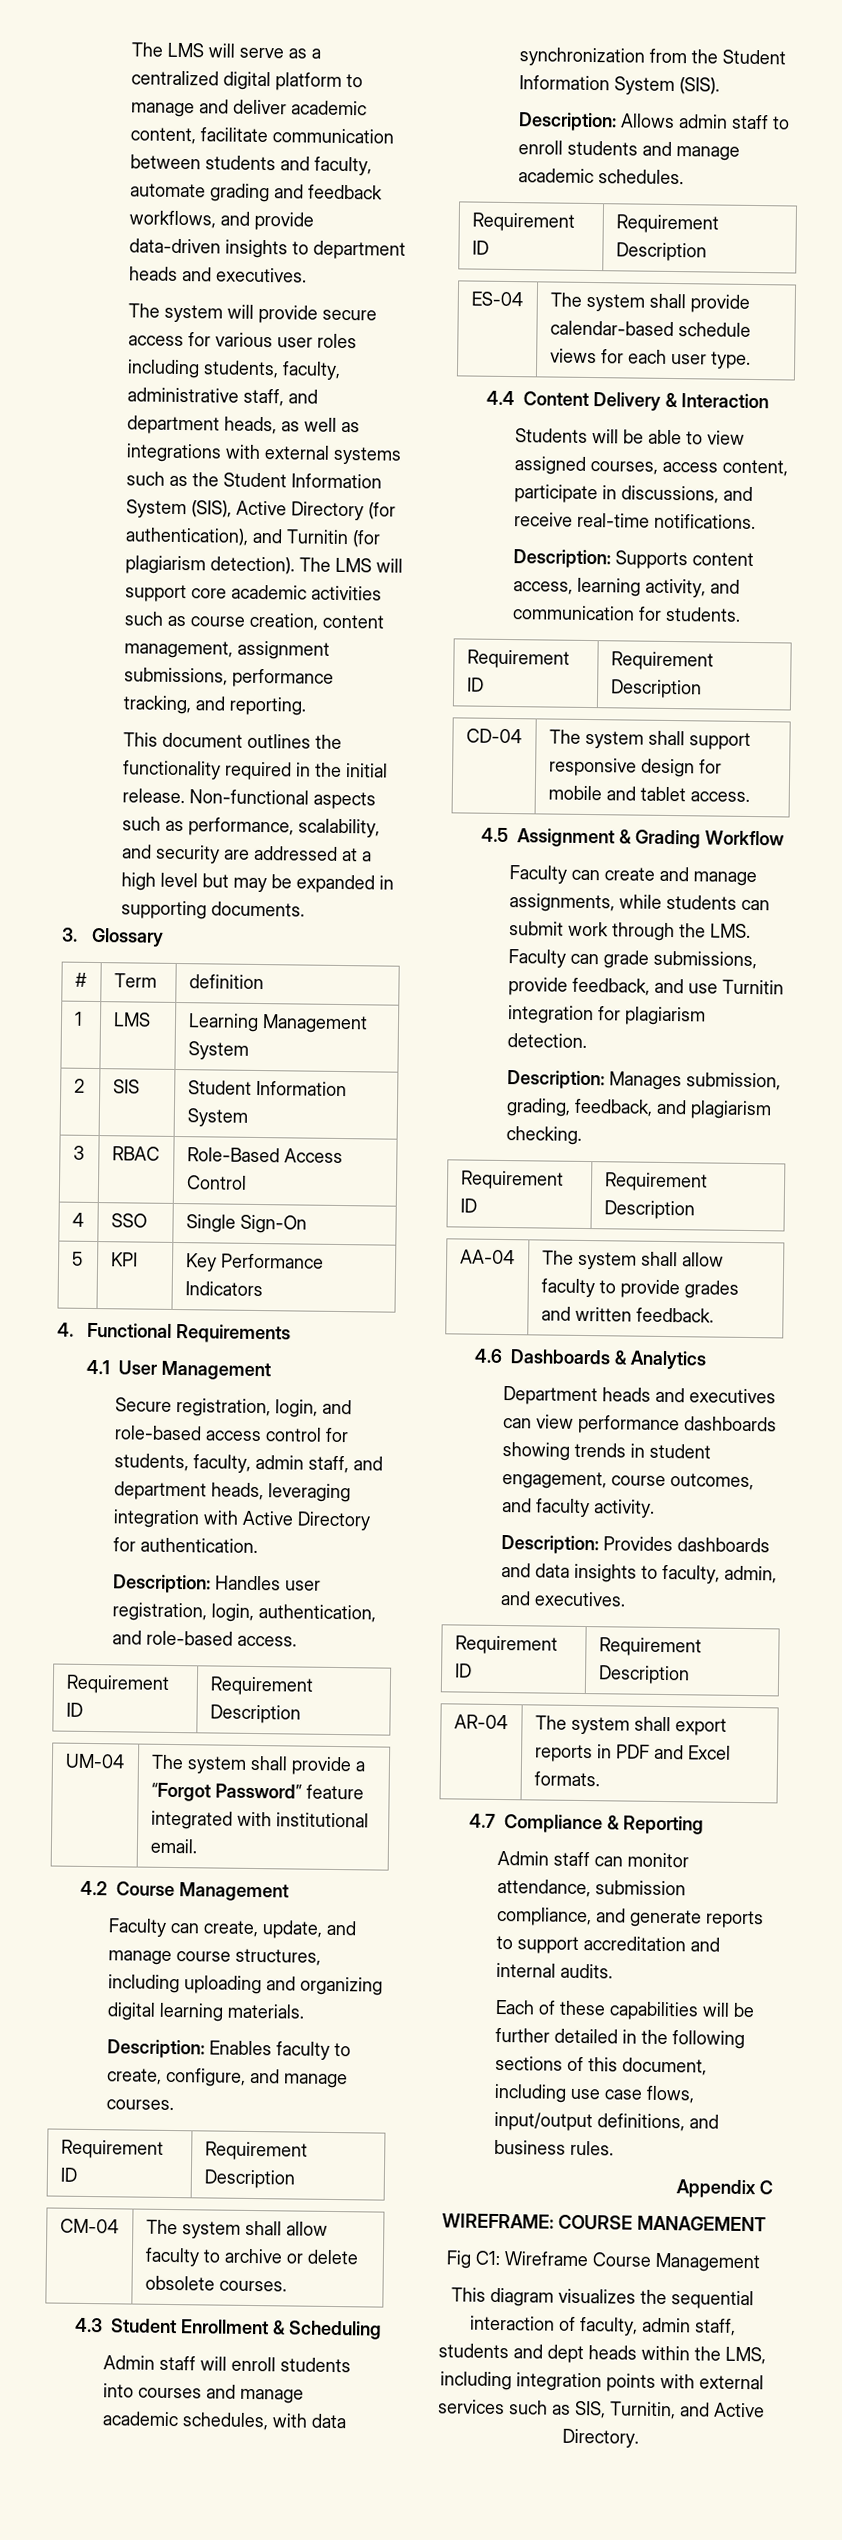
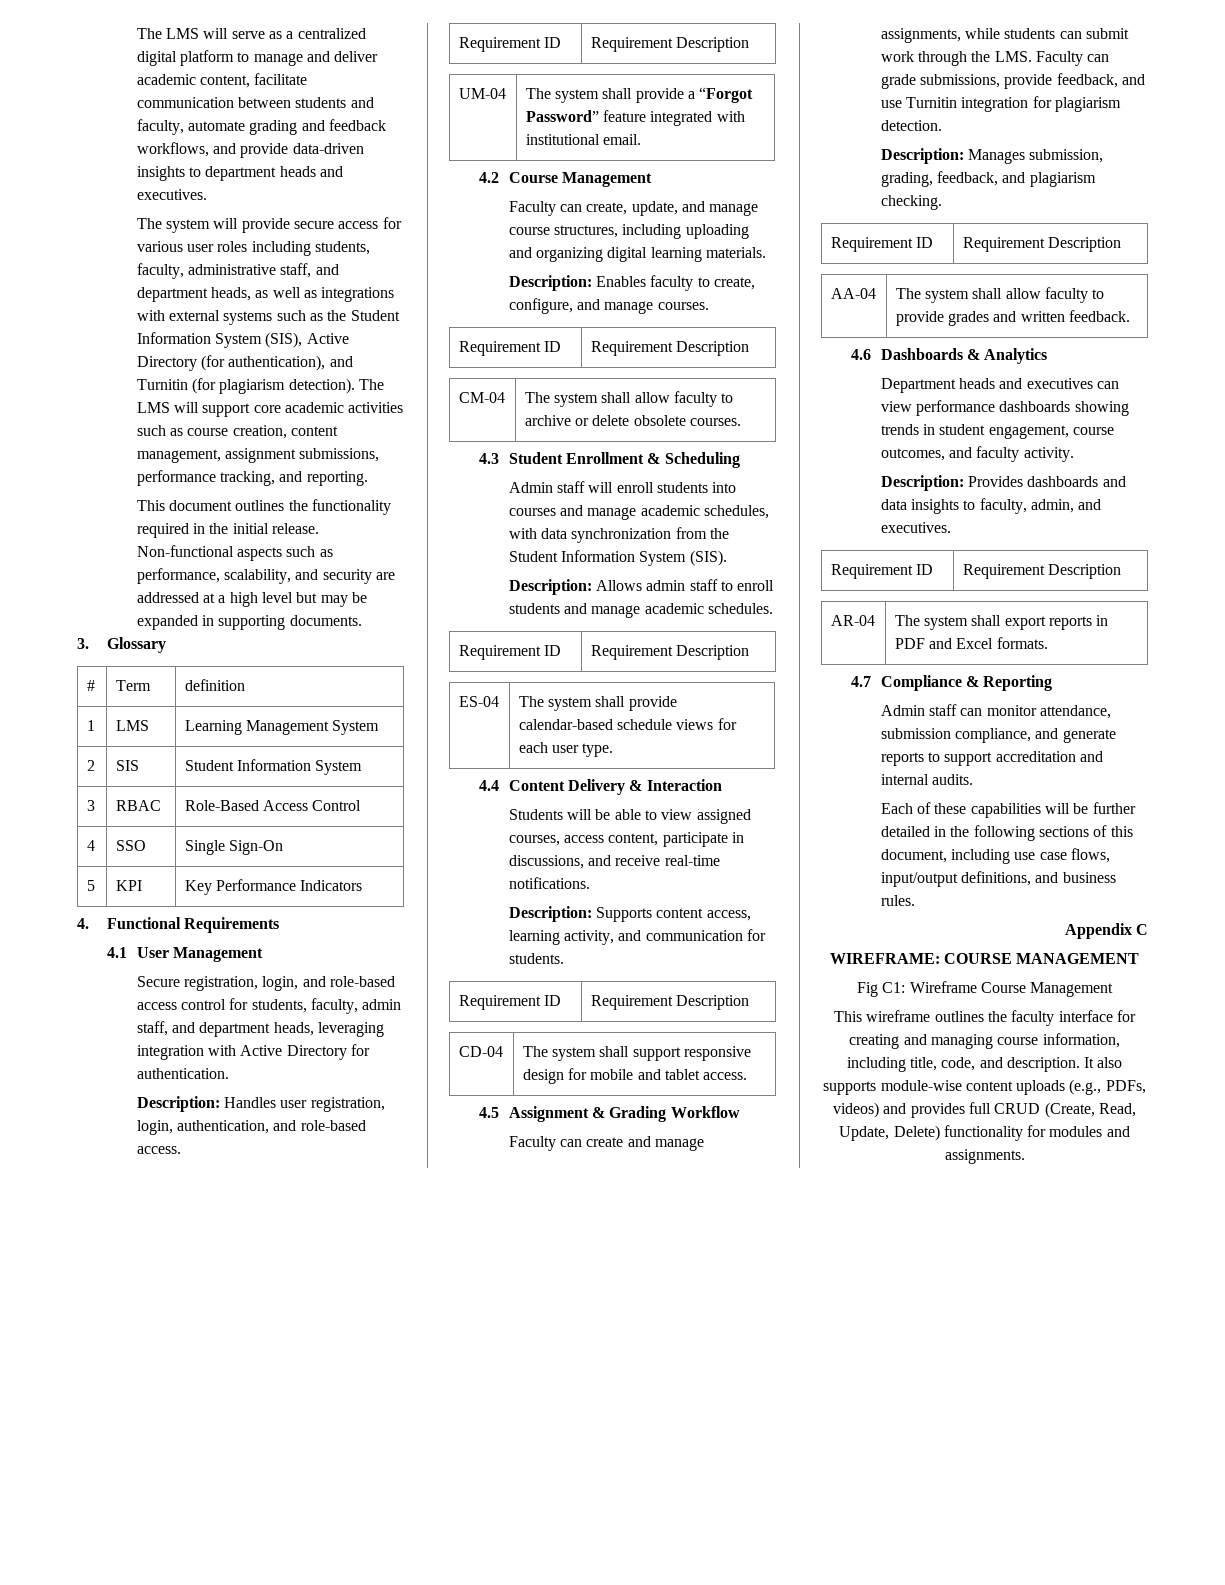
[490,2287,754,2310] [469,2315,736,2336] [437,2343,766,2365] [439,2371,764,2392] [438,2399,765,2420] [562,2428,639,2448] diagram visualizes the sequential interaction of faculty, admin staff, students and dept heads within the LMS, including integration points with external services such as SIS, Turnitin, and Active Directory. -> [866,1010,1136,1026] [849,1033,1120,1049] [846,1057,1123,1072] [823,1079,1146,1095] [833,1102,1136,1118] [839,1125,1130,1141] [944,1149,1025,1164] wireframe outlines the faculty interface for creating and managing course information, including title, code, and description. It also supports module-wise content uploads (e.g., PDFs, videos) and provides full CRUD (Create, Read, Update, Delete) functionality for modules and assignments.

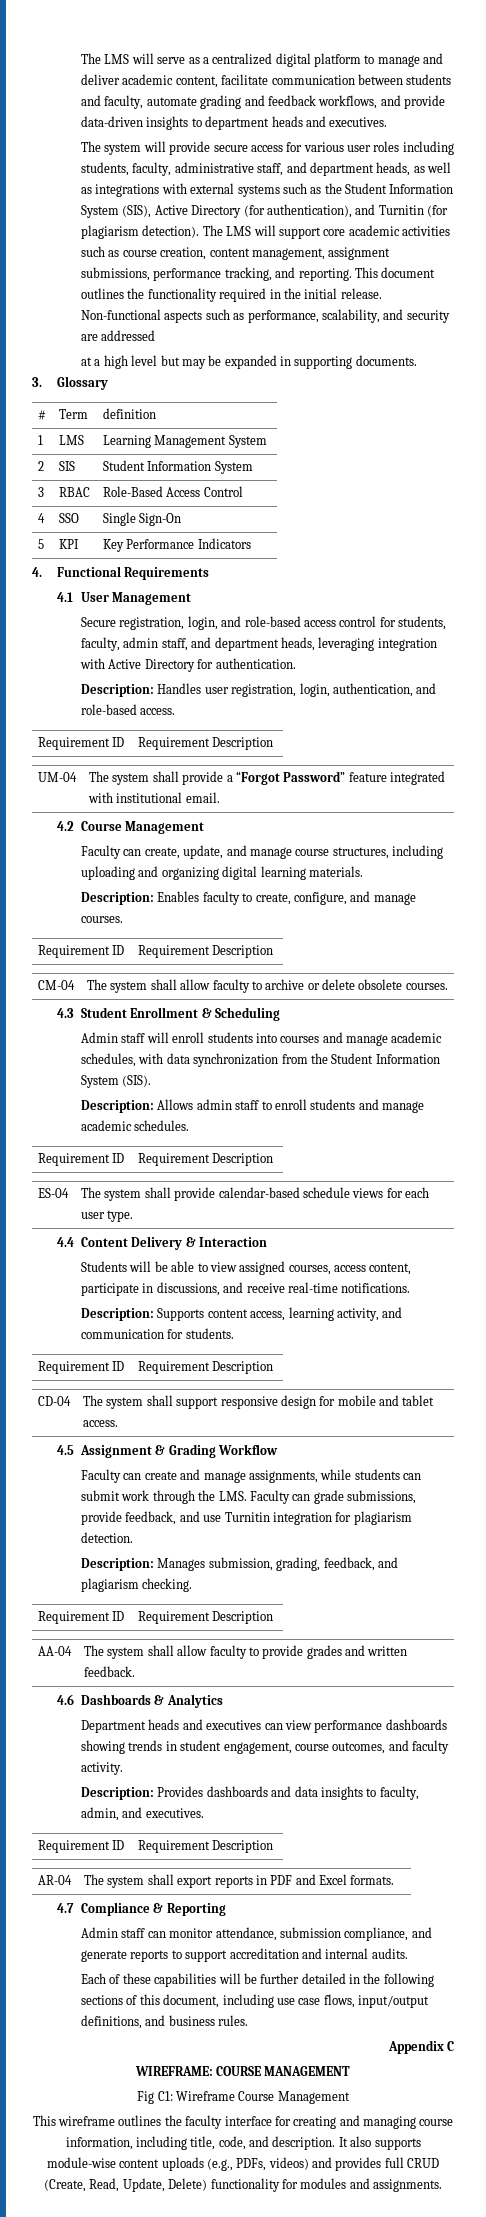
(368, 478) // -> (352, 274) none
(199, 597) none -> (156, 335) //

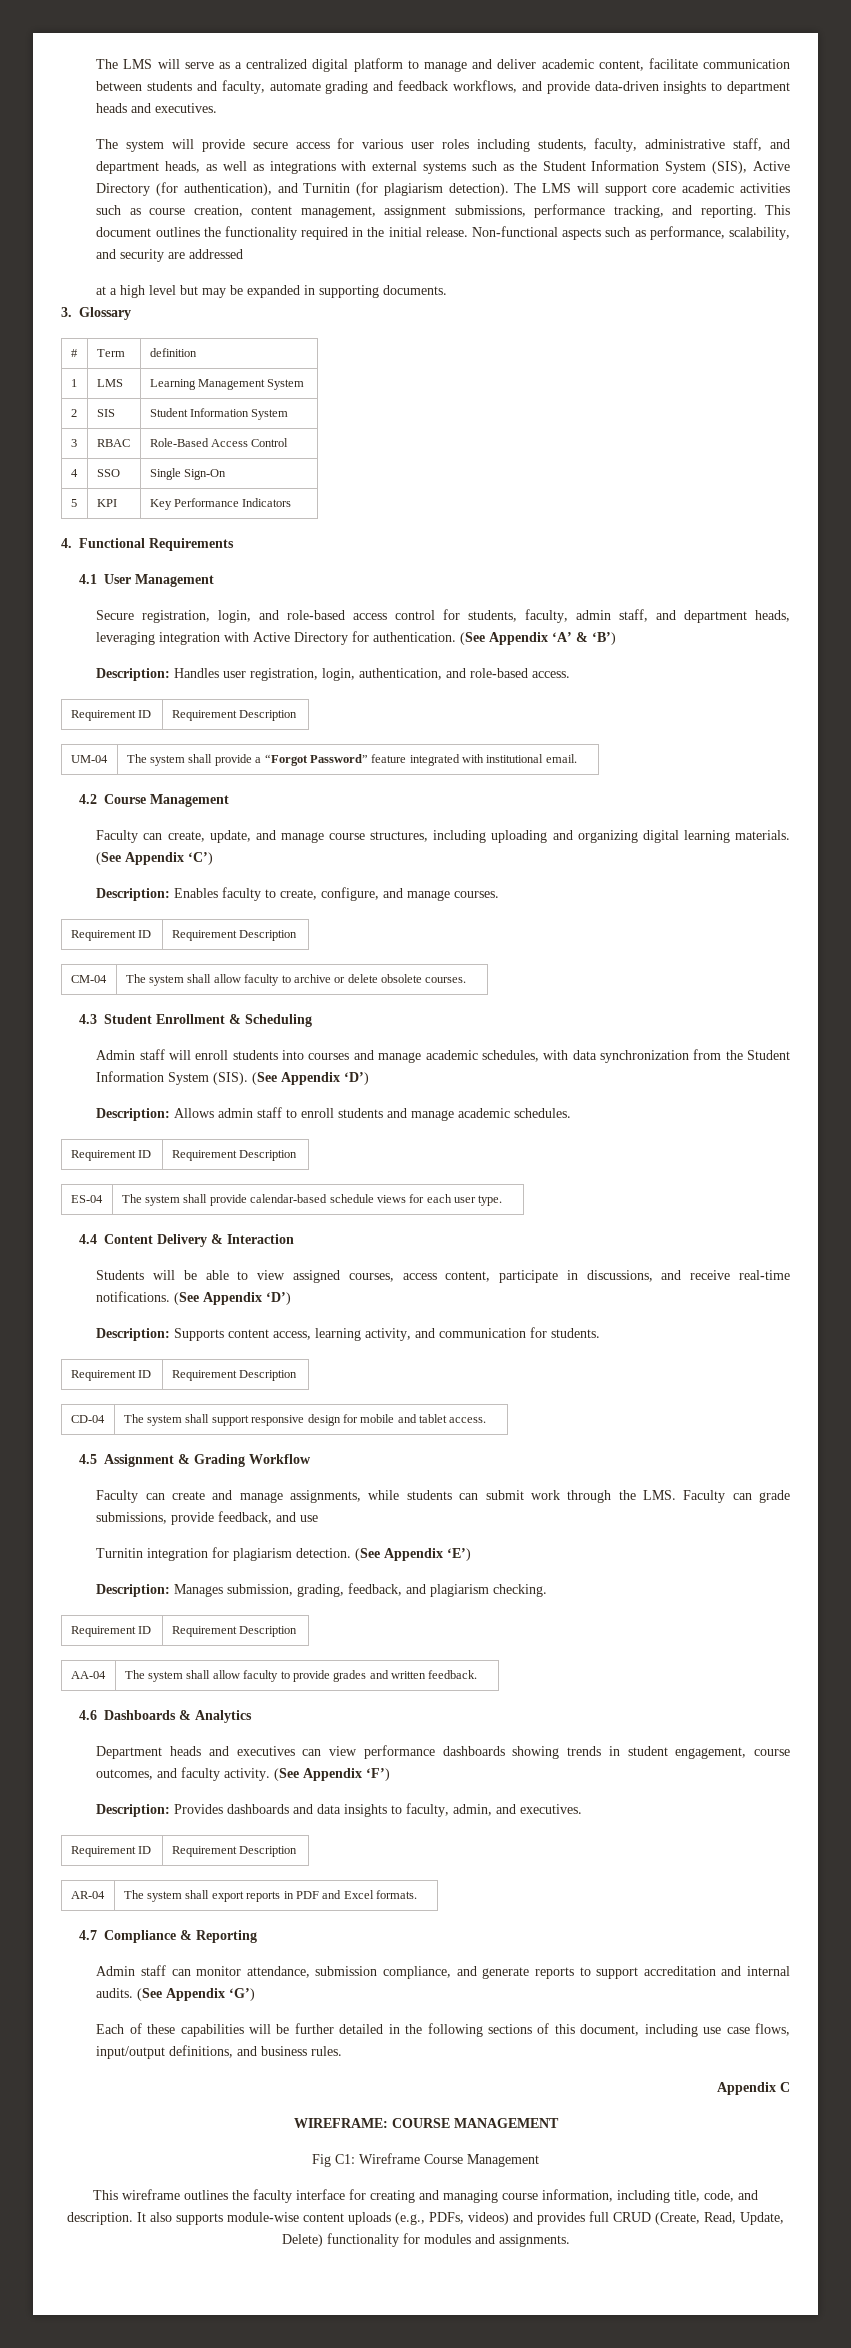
(296, 663) none -> [460,632,617,645] (See Appendix ‘A’ & ‘B’)
(363, 871) none -> [96,852,214,865] (See Appendix ‘C’)
(152, 1081) none -> [252,1072,370,1085] (See Appendix ‘D’)
(411, 1288) none -> [174,1292,292,1305] (See Appendix ‘D’)
(222, 1518) none -> (319, 1518) //
(134, 1537) none -> [355,1548,472,1561] (See Appendix ‘E’)
(124, 1768) none -> [274,1768,391,1781] (See Appendix ‘F’)
(408, 1953) none -> [137,1988,256,2001] (See Appendix ‘G’)

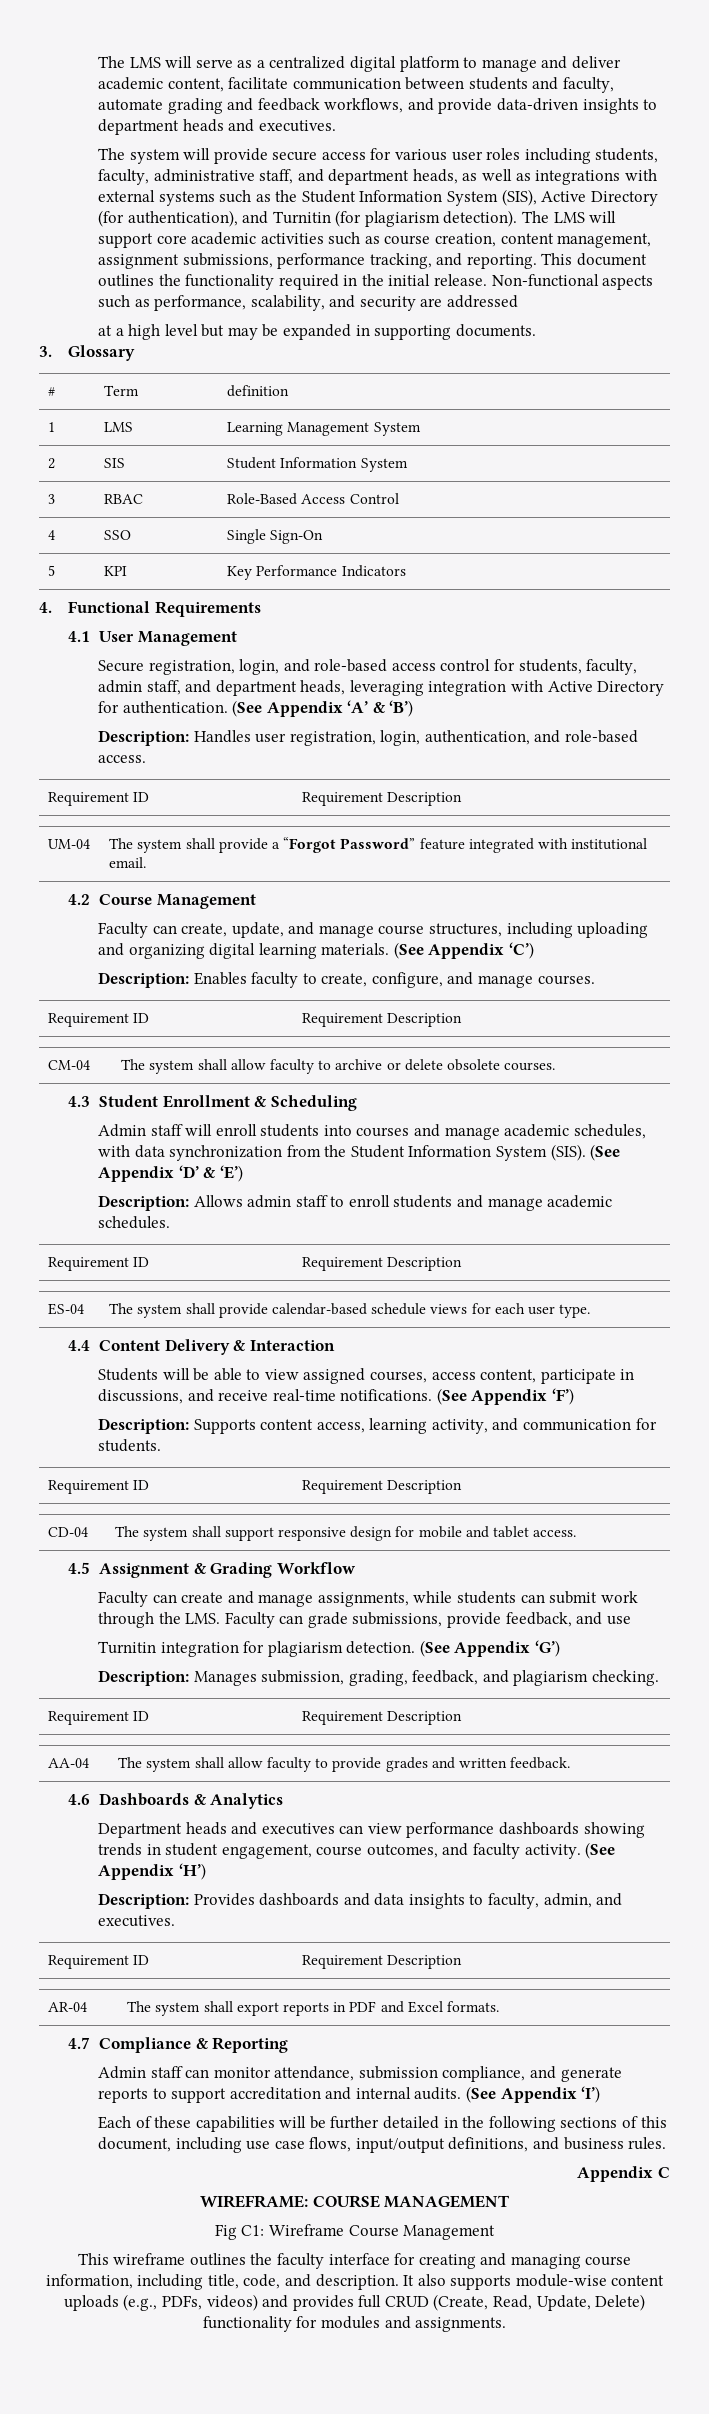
[344,1072,370,1085] ‘D’) -> [178,1165,243,1182] ‘D’ & ‘E’)
[266,1292,292,1305] ‘D’) -> [552,1388,575,1405] ‘F’)
[447,1548,472,1561] ‘E’) -> [535,1640,561,1657] ‘G’)
[366,1768,391,1781] ‘F’) -> [178,1863,206,1880] ‘H’)
[229,1988,256,2001] ‘G’) -> [581,2086,601,2103] ‘I’)

